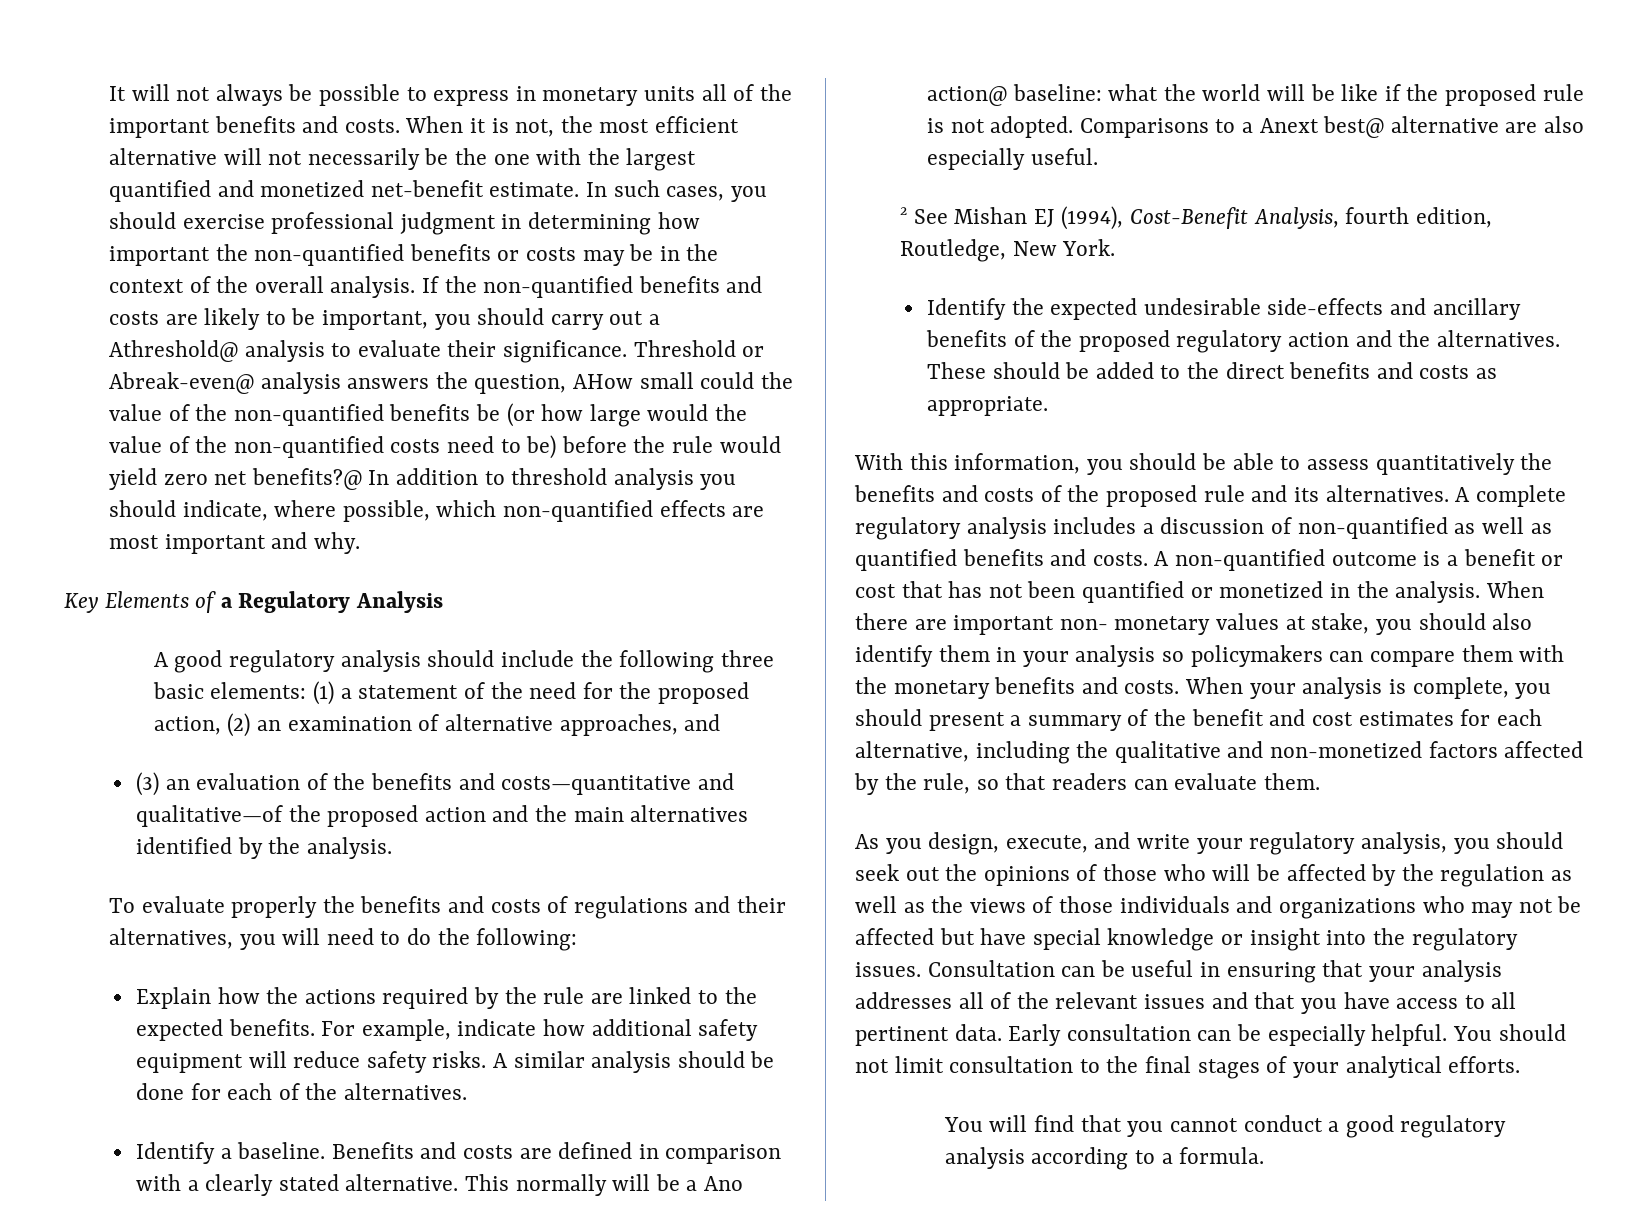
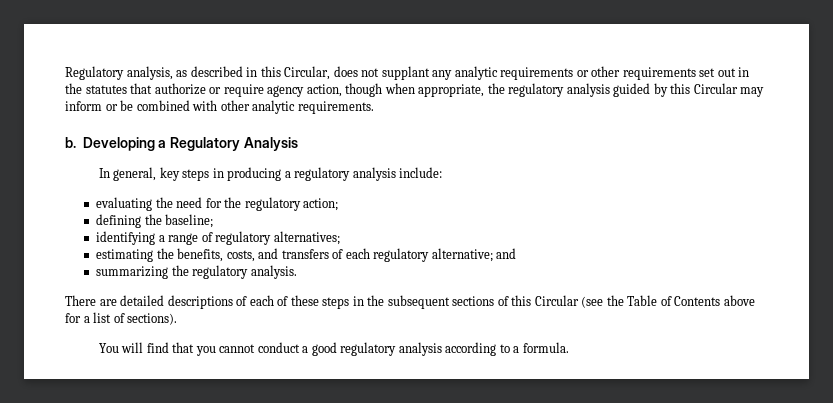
[108,84,792,106] [108,116,740,138] [108,148,697,171] [108,180,767,202] [108,212,700,235] [108,244,719,266] [108,276,763,298] [108,308,661,330] [108,340,765,363] [108,372,793,394] [108,403,748,427] [108,435,781,459] [108,468,737,490] [108,500,765,522] [108,532,360,554] [64,591,444,613] [153,650,774,673] [152,681,750,705] [153,713,721,737] [135,772,734,796] [135,805,749,827] [135,837,392,859] [108,896,787,919] [108,928,578,951] [135,987,757,1009] [135,1019,759,1041] [135,1051,775,1073] [135,1083,467,1100] [135,1142,782,1164] [135,1174,744,1196] [926,84,1584,106] [926,116,1585,138] [926,148,1098,170] [899,206,1492,230] [899,239,1116,262] [926,298,1521,320] [925,330,1560,353] [926,362,1498,379] [926,396,1048,416] [854,453,1553,475] [854,485,1566,507] [855,517,1552,540] [855,549,1564,571] [855,581,1544,603] [855,613,1533,635] [855,645,1565,667] [855,677,1552,699] [855,709,1542,731] [855,741,1584,764] [854,773,1320,795] [855,832,1564,855] [855,864,1572,887] [855,896,1582,919] [855,928,1518,951] [855,960,1502,983] [855,992,1517,1014] [855,1024,1566,1046] [855,1056,1521,1079] It will not always be possible to express in monetary units all of the important benefits and costs. When it is not, the most efficient alternative will not necessarily be the one with the largest quantified and monetized net-benefit estimate. In such cases, you should exercise professional judgment in determining how important the non-quantified benefits or costs may be in the context of the overall analysis. If the non-quantified benefits and costs are likely to be important, you should carry out a Athreshold@ analysis to evaluate their significance. Threshold or Abreak-even@ analysis answers the question, AHow small could the value of the non-quantified benefits be (or how large would the value of the non-quantified costs need to be) before the rule would yield zero net benefits?@ In addition to threshold analysis you should indicate, where possible, which non-quantified effects are most important and why. // Key Elements of a Regulatory Analysis // A good regulatory analysis should include the following three basic elements: (1) a statement of the need for the proposed action, (2) an examination of alternative approaches, and // (3) an evaluation of the benefits and costs—quantitative and qualitative—of the proposed action and the main alternatives identified by the analysis. // To evaluate properly the benefits and costs of regulations and their alternatives, you will need to do the following: // Explain how the actions required by the rule are linked to the expected benefits. For example, indicate how additional safety equipment will reduce safety risks. A similar analysis should be done for each of the alternatives. // Identify a baseline. Benefits and costs are defined in comparison with a clearly stated alternative. This normally will be a Ano action@ baseline: what the world will be like if the proposed rule is not adopted. Comparisons to a Anext best@ alternative are also especially useful. // 2 See Mishan EJ (1994), Cost-Benefit Analysis, fourth edition, Routledge, New York. // Identify the expected undesirable side-effects and ancillary benefits of the proposed regulatory action and the alternatives. These should be added to the direct benefits and costs as appropriate. // With this information, you should be able to assess quantitatively the benefits and costs of the proposed rule and its alternatives. A complete regulatory analysis includes a discussion of non-quantified as well as quantified benefits and costs. A non-quantified outcome is a benefit or cost that has not been quantified or monetized in the analysis. When there are important non- monetary values at stake, you should also identify them in your analysis so policymakers can compare them with the monetary benefits and costs. When your analysis is complete, you should present a summary of the benefit and cost estimates for each alternative, including the qualitative and non-monetized factors affected by the rule, so that readers can evaluate them. // As you design, execute, and write your regulatory analysis, you should seek out the opinions of those who will be affected by the regulation as well as the views of those individuals and organizations who may not be affected but have special knowledge or insight into the regulatory issues. Consultation can be useful in ensuring that your analysis addresses all of the relevant issues and that you have access to all pertinent data. Early consultation can be especially helpful. You should not limit consultation to the final stages of your analytical efforts. -> [65,66,750,80] [65,83,765,97] [65,100,374,114] [65,137,298,151] [98,167,443,181] [96,197,339,211] [96,214,214,228] [96,231,340,245] [96,248,517,262] [96,265,297,279] [65,295,755,309] [65,312,178,325] Regulatory analysis, as described in this Circular, does not supplant any analytic requirements or other requirements set out in the statutes that authorize or require agency action, though when appropriate, the regulatory analysis guided by this Circular may inform or be combined with other analytic requirements. // b. Developing a Regulatory Analysis // In general, key steps in producing a regulatory analysis include: // evaluating the need for the regulatory action; // defining the baseline; // identifying a range of regulatory alternatives; // estimating the benefits, costs, and transfers of each regulatory alternative; and // summarizing the regulatory analysis. // There are detailed descriptions of each of these steps in the subsequent sections of this Circular (see the Table of Contents above for a list of sections).

